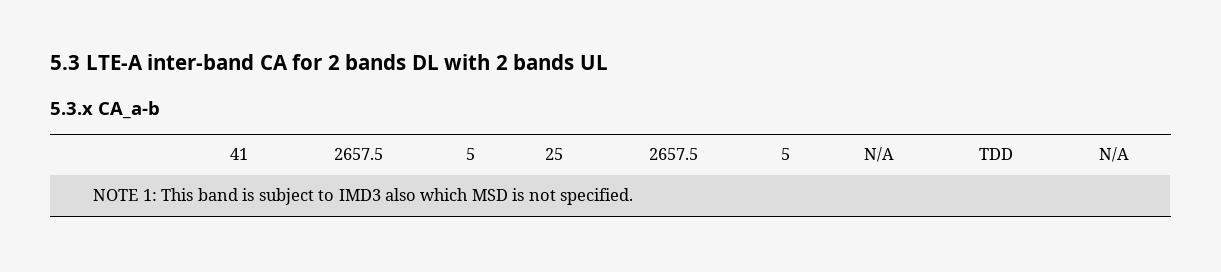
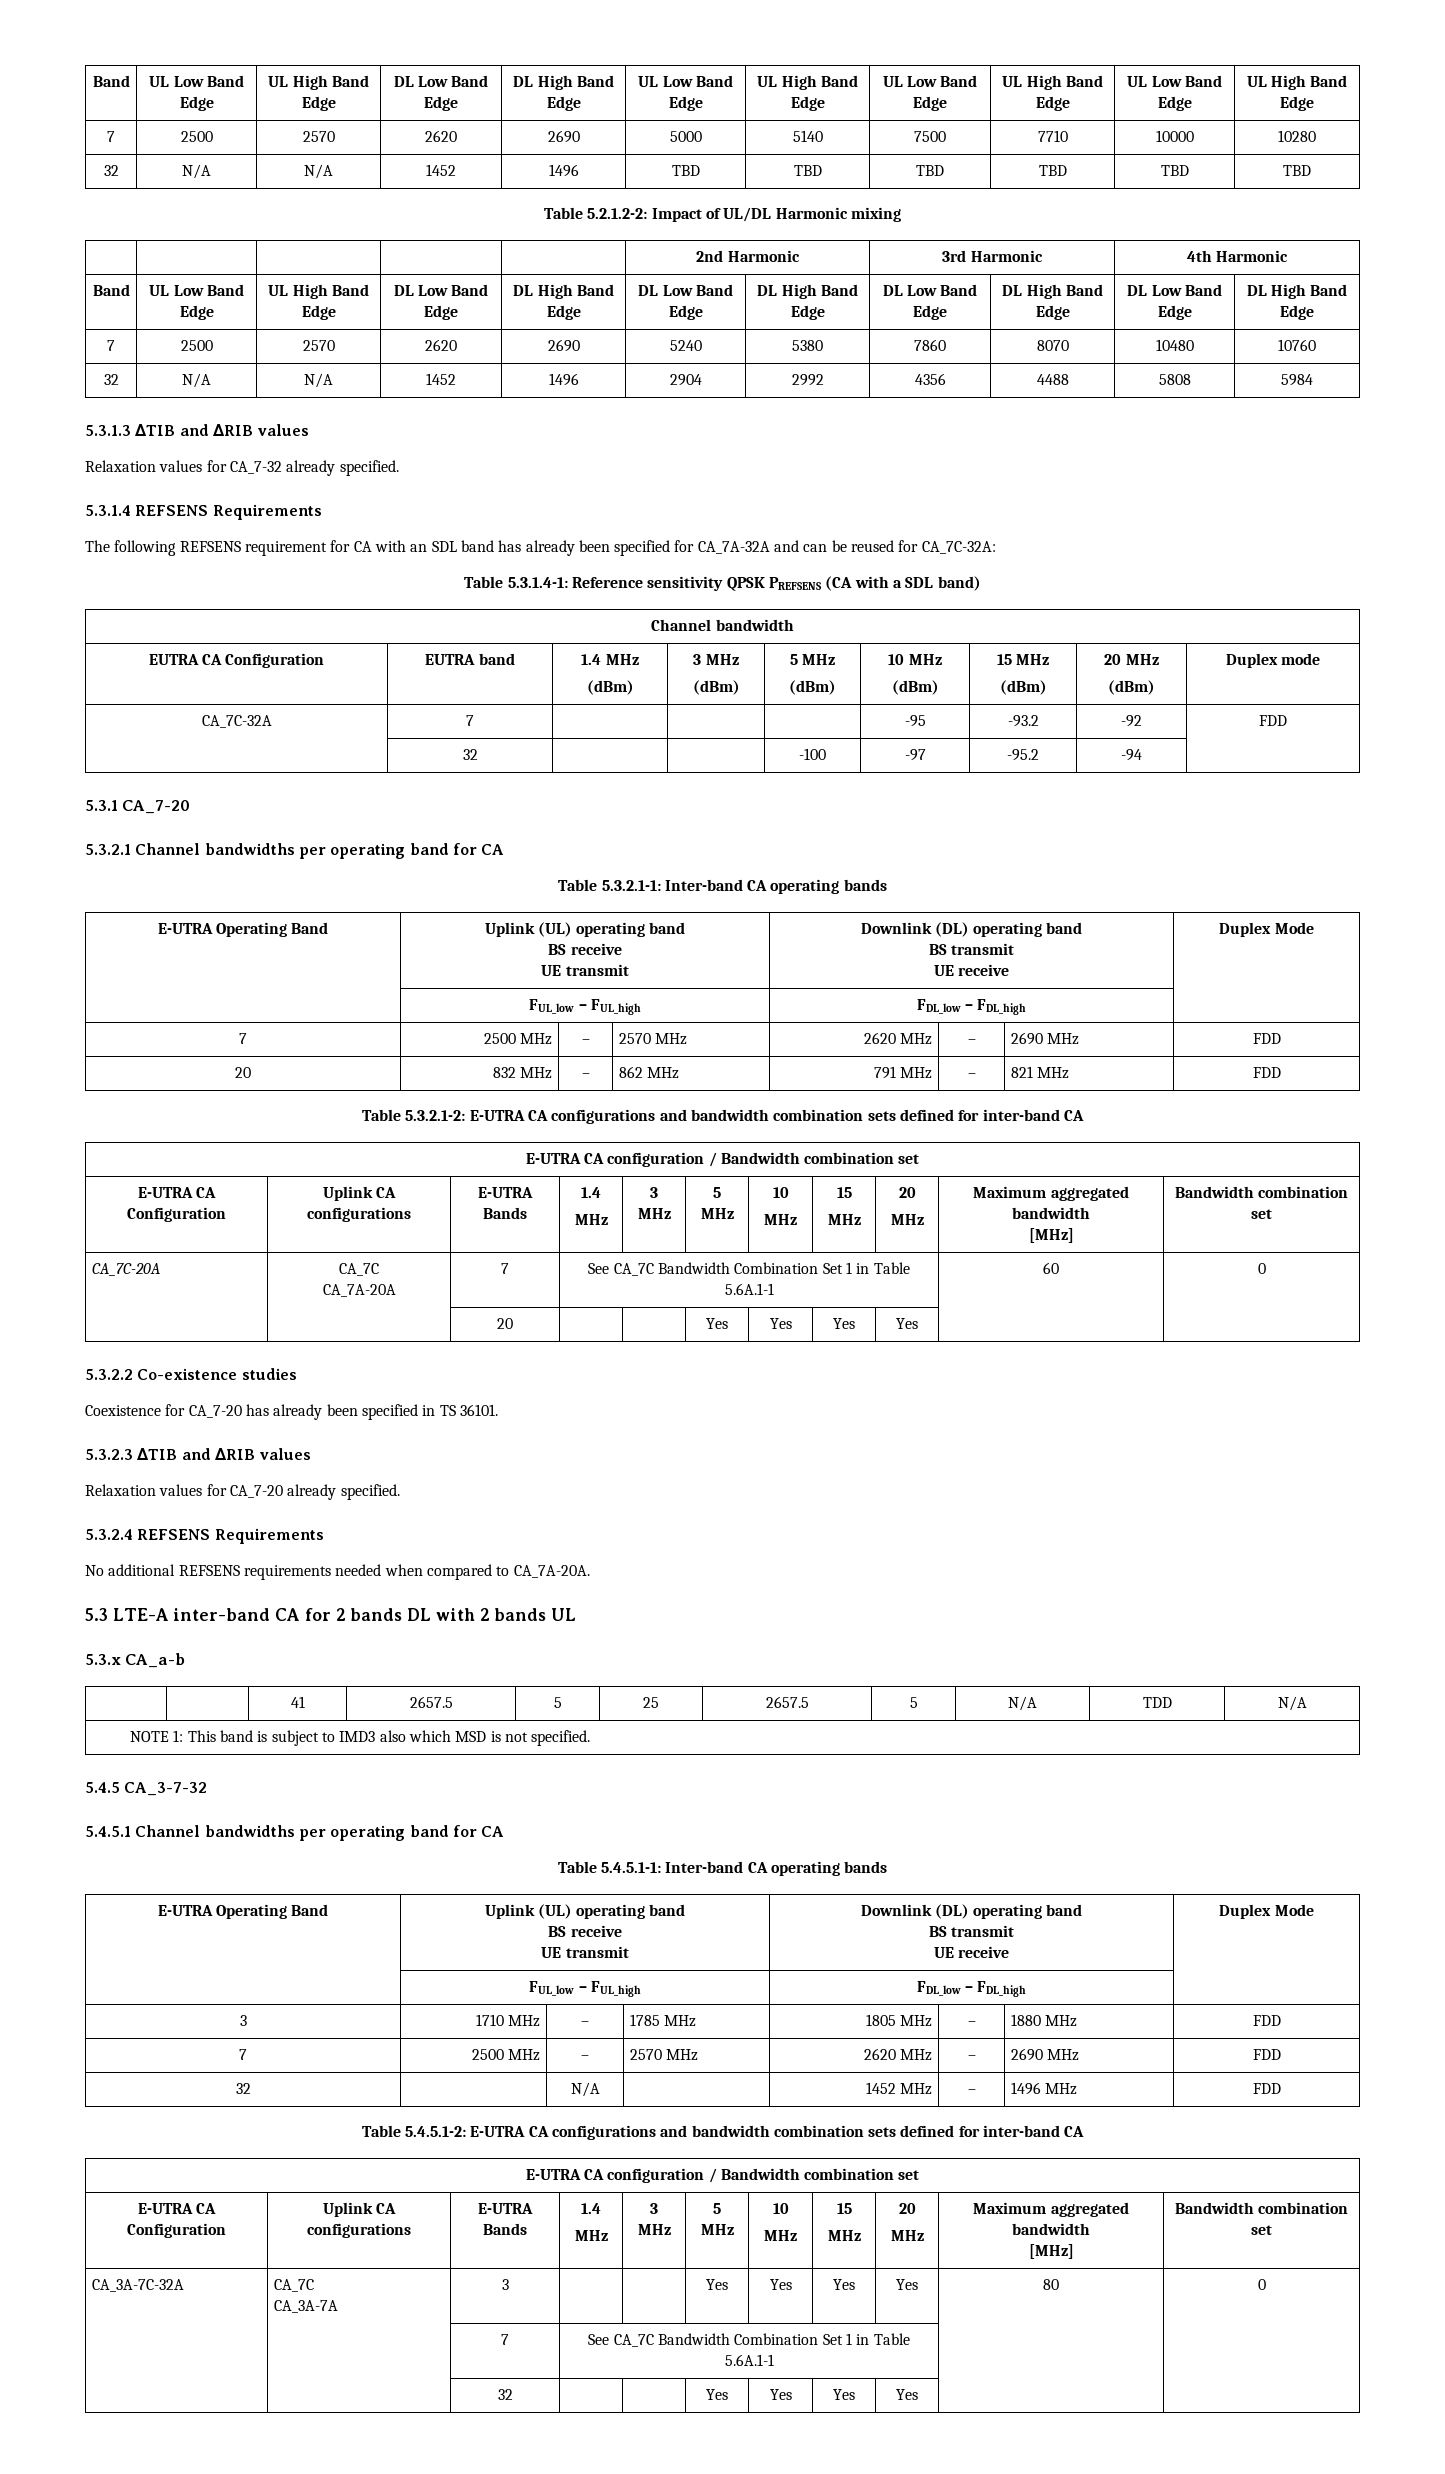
(50, 62) none -> [92,75,130,87] [149,75,244,87] [179,96,214,111] [268,75,369,90] [301,96,336,111] [393,75,489,87] [424,96,458,111] [513,75,614,90] [546,96,581,111] [638,75,733,87] [668,96,703,111] [757,75,858,90] [790,96,825,111] [882,75,978,87] [913,96,947,111] [1002,75,1103,90] [1035,96,1070,111] [1127,75,1222,87] [1157,96,1192,111] [1246,75,1348,90] [1280,96,1314,111] [107,131,115,142] [180,131,213,142] [302,131,335,142] [425,130,457,142] [547,130,580,143] [669,131,702,142] [792,130,823,142] [914,131,946,142] [1037,130,1068,142] [1155,130,1194,142] [1278,130,1316,142] [103,165,119,176] [182,164,211,179] [304,164,333,179] [426,164,456,176] [548,164,579,177] [671,165,700,176] [793,165,822,176] [916,165,944,176] [1038,165,1067,176] [1160,165,1189,176] [1283,165,1311,176] [544,207,901,222] [696,250,800,262] [942,250,1043,262] [1186,250,1289,262] [92,284,130,296] [149,284,244,296] [179,305,214,320] [268,284,369,299] [301,305,336,320] [393,284,489,296] [424,305,458,320] [513,284,614,299] [546,305,581,320] [638,284,733,296] [668,305,703,320] [757,284,858,299] [790,305,825,320] [882,284,978,296] [913,305,947,320] [1002,284,1103,299] [1035,305,1070,320] [1127,284,1222,296] [1157,305,1192,320] [1246,284,1348,299] [1280,305,1314,320] [107,340,115,351] [180,340,213,351] [302,340,335,351] [425,339,457,351] [547,339,580,352] [669,340,702,351] [792,340,823,351] [914,339,946,351] [1036,340,1069,351] [1155,339,1194,351] [1278,339,1316,351] [103,374,119,385] [182,373,211,388] [304,373,333,388] [426,373,456,385] [548,373,579,386] [669,374,702,386] [791,374,824,386] [914,373,946,385] [1036,374,1069,385] [1158,374,1191,385] [1281,374,1313,386] [85,424,310,436] [85,460,399,476] [85,504,322,520] [85,540,996,556] [464,576,981,591] [651,619,794,631] [148,653,325,668] [425,653,515,665] [581,654,639,665] [586,680,634,695] [693,654,739,665] [692,680,740,695] [789,654,836,665] [789,680,836,695] [888,654,942,665] [891,680,939,695] [996,654,1050,665] [999,680,1047,695] [1104,654,1159,665] [1108,680,1155,695] [1225,653,1321,668] [201,715,272,728] [466,715,474,726] [904,715,926,727] [1007,715,1039,727] [1121,715,1142,727] [1259,715,1287,726] [462,749,478,760] [799,748,826,760] [904,749,926,761] [1007,749,1039,761] [1121,749,1142,761] [85,800,191,814] [85,843,505,859] [558,879,887,894] [157,922,329,937] [484,922,686,937] [548,943,622,955] [541,964,629,976] [860,922,1083,937] [928,943,1015,955] [933,964,1010,976] [1219,922,1314,937] [529,999,641,1015] [916,999,1027,1015] [239,1033,247,1044] [483,1033,553,1045] [581,1039,590,1044] [618,1033,688,1045] [863,1032,933,1045] [967,1039,976,1044] [1010,1032,1080,1045] [1252,1033,1281,1044] [235,1067,251,1078] [492,1067,553,1079] [581,1073,590,1078] [618,1066,680,1079] [873,1066,933,1079] [967,1073,976,1078] [1010,1066,1070,1079] [1252,1067,1281,1078] [362,1109,1084,1124] [525,1152,920,1167] [137,1187,217,1198] [127,1207,226,1222] [322,1186,397,1201] [307,1207,411,1222] [478,1187,533,1198] [483,1207,527,1219] [581,1187,601,1198] [574,1214,608,1225] [650,1187,658,1198] [637,1208,671,1219] [713,1187,721,1198] [700,1208,734,1219] [772,1187,789,1198] [764,1214,797,1225] [836,1187,852,1198] [827,1214,861,1225] [898,1187,916,1198] [890,1214,924,1225] [973,1186,1129,1201] [1012,1207,1090,1219] [1028,1228,1074,1243] [1174,1186,1349,1198] [1251,1209,1272,1219] [91,1263,160,1276] [339,1263,379,1276] [322,1284,396,1297] [501,1263,509,1274] [588,1262,910,1276] [724,1283,774,1295] [1043,1262,1059,1274] [1257,1263,1266,1274] [497,1318,513,1329] [706,1318,728,1329] [769,1318,792,1329] [833,1318,855,1329] [896,1318,918,1329] [85,1368,297,1380] [85,1404,498,1420] [85,1448,312,1460] [85,1484,400,1500] [85,1528,324,1544] [85,1564,590,1580] Band | UL Low Band Edge | UL High Band Edge | DL Low Band Edge | DL High Band Edge | UL Low Band Edge | UL High Band Edge | UL Low Band Edge | UL High Band Edge | UL Low Band Edge | UL High Band Edge // 7 | 2500 | 2570 | 2620 | 2690 | 5000 | 5140 | 7500 | 7710 | 10000 | 10280 // 32 | N/A | N/A | 1452 | 1496 | TBD | TBD | TBD | TBD | TBD | TBD // Table 5.2.1.2-2: Impact of UL/DL Harmonic mixing // | | | | | 2nd Harmonic | 3rd Harmonic | 4th Harmonic // Band | UL Low Band Edge | UL High Band Edge | DL Low Band Edge | DL High Band Edge | DL Low Band Edge | DL High Band Edge | DL Low Band Edge | DL High Band Edge | DL Low Band Edge | DL High Band Edge // 7 | 2500 | 2570 | 2620 | 2690 | 5240 | 5380 | 7860 | 8070 | 10480 | 10760 // 32 | N/A | N/A | 1452 | 1496 | 2904 | 2992 | 4356 | 4488 | 5808 | 5984 // 5.3.1.3 ∆TIB and ∆RIB values // Relaxation values for CA_7-32 already specified. // 5.3.1.4 REFSENS Requirements // The following REFSENS requirement for CA with an SDL band has already been specified for CA_7A-32A and can be reused for CA_7C-32A: // Table 5.3.1.4-1: Reference sensitivity QPSK PREFSENS (CA with a SDL band) // Channel bandwidth // EUTRA CA Configuration | EUTRA band | 1.4 MHz // (dBm) | 3 MHz // (dBm) | 5 MHz // (dBm) | 10 MHz // (dBm) | 15 MHz // (dBm) | 20 MHz // (dBm) | Duplex mode // CA_7C-32A | 7 | | | | -95 | -93.2 | -92 | FDD // | 32 | | | -100 | -97 | -95.2 | -94 | // 5.3.1 CA_7-20 // 5.3.2.1 Channel bandwidths per operating band for CA // Table 5.3.2.1-1: Inter-band CA operating bands // E-UTRA Operating Band | Uplink (UL) operating band // BS receive // UE transmit | Downlink (DL) operating band // BS transmit // UE receive | Duplex Mode // | FUL_low – FUL_high | FDL_low – FDL_high | // 7 | 2500 MHz | – | 2570 MHz | 2620 MHz | – | 2690 MHz | FDD // 20 | 832 MHz | – | 862 MHz | 791 MHz | – | 821 MHz | FDD // Table 5.3.2.1-2: E-UTRA CA configurations and bandwidth combination sets defined for inter-band CA // E-UTRA CA configuration / Bandwidth combination set // E-UTRA CA Configuration | Uplink CA configurations | E-UTRA Bands | 1.4 // MHz | 3 // MHz | 5 // MHz | 10 // MHz | 15 // MHz | 20 // MHz | Maximum aggregated bandwidth // [MHz] | Bandwidth combination set // CA_7C-20A | CA_7C // CA_7A-20A | 7 | See CA_7C Bandwidth Combination Set 1 in Table 5.6A.1-1 | 60 | 0 // | | 20 | | | Yes | Yes | Yes | Yes | | // 5.3.2.2 Co-existence studies // Coexistence for CA_7-20 has already been specified in TS 36101. // 5.3.2.3 ∆TIB and ∆RIB values // Relaxation values for CA_7-20 already specified. // 5.3.2.4 REFSENS Requirements // No additional REFSENS requirements needed when compared to CA_7A-20A. //
(634, 196) none -> [85,1782,208,1796] [85,1825,505,1841] [557,1861,888,1876] [157,1904,329,1919] [484,1904,686,1919] [548,1925,622,1937] [541,1946,629,1958] [860,1904,1083,1919] [928,1925,1015,1937] [933,1946,1010,1958] [1219,1904,1314,1919] [529,1981,641,1997] [916,1981,1027,1997] [239,2015,247,2026] [475,2014,541,2027] [581,2021,589,2026] [629,2014,697,2027] [865,2014,933,2027] [967,2021,976,2026] [1010,2014,1078,2027] [1252,2015,1281,2026] [239,2049,247,2060] [471,2049,541,2061] [581,2055,589,2060] [629,2049,699,2061] [863,2048,933,2061] [967,2055,976,2060] [1010,2048,1080,2061] [1252,2049,1281,2060] [235,2083,251,2094] [570,2082,600,2097] [865,2082,933,2095] [967,2089,976,2094] [1010,2082,1078,2095] [1252,2083,1281,2094] [361,2125,1085,2140] [525,2168,920,2183] [137,2203,217,2214] [127,2223,226,2238] [322,2202,397,2217] [307,2223,411,2238] [478,2203,533,2214] [483,2223,527,2235] [581,2203,601,2214] [574,2230,608,2241] [650,2203,658,2214] [637,2224,671,2235] [713,2203,721,2214] [700,2224,734,2235] [772,2203,789,2214] [764,2230,797,2241] [836,2203,852,2214] [827,2230,861,2241] [898,2203,916,2214] [890,2230,924,2241] [973,2202,1129,2217] [1012,2223,1090,2235] [1028,2244,1074,2259] [1174,2202,1349,2214] [1251,2225,1272,2235] [91,2279,184,2292] [273,2279,314,2292] [273,2300,338,2313] [501,2279,509,2290] [706,2279,728,2290] [769,2279,792,2290] [833,2279,855,2290] [896,2279,918,2290] [1043,2279,1059,2290] [1257,2279,1266,2290] [501,2334,509,2345] [588,2333,910,2347] [724,2354,774,2366] [497,2389,513,2400] [706,2389,728,2400] [769,2389,792,2400] [833,2389,855,2400] [896,2389,918,2400] // 5.4.5 CA_3-7-32 // 5.4.5.1 Channel bandwidths per operating band for CA // Table 5.4.5.1-1: Inter-band CA operating bands // E-UTRA Operating Band | Uplink (UL) operating band // BS receive // UE transmit | Downlink (DL) operating band // BS transmit // UE receive | Duplex Mode // | FUL_low – FUL_high | FDL_low – FDL_high | // 3 | 1710 MHz | – | 1785 MHz | 1805 MHz | – | 1880 MHz | FDD // 7 | 2500 MHz | – | 2570 MHz | 2620 MHz | – | 2690 MHz | FDD // 32 | | N/A | | 1452 MHz | – | 1496 MHz | FDD // Table 5.4.5.1-2: E-UTRA CA configurations and bandwidth combination sets defined for inter-band CA // E-UTRA CA configuration / Bandwidth combination set // E-UTRA CA Configuration | Uplink CA configurations | E-UTRA Bands | 1.4 // MHz | 3 // MHz | 5 // MHz | 10 // MHz | 15 // MHz | 20 // MHz | Maximum aggregated bandwidth // [MHz] | Bandwidth combination set // CA_3A-7C-32A | CA_7C // CA_3A-7A | 3 | | | Yes | Yes | Yes | Yes | 80 | 0 // | | 7 | See CA_7C Bandwidth Combination Set 1 in Table 5.6A.1-1 | | // | | 32 | | | Yes | Yes | Yes | Yes | |

